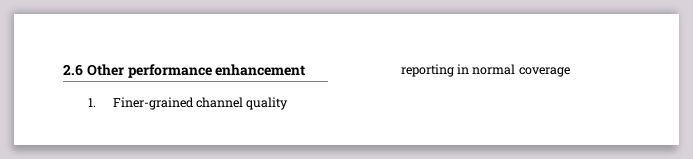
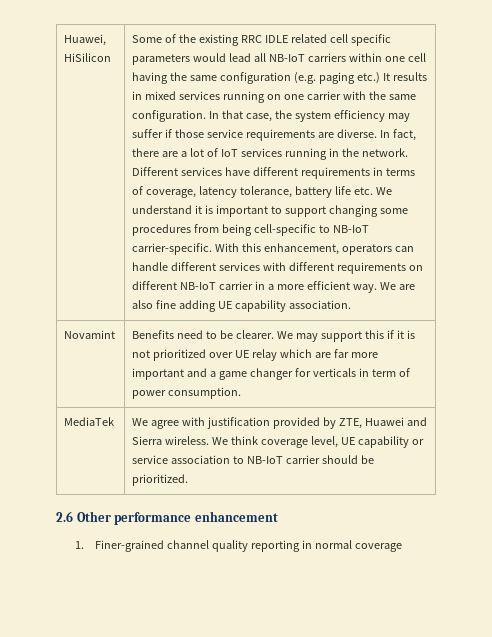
(63, 70) none -> [63,34,106,46] [63,53,111,62] [131,34,391,46] [131,53,426,65] [131,72,427,84] [131,91,416,103] [131,110,410,122] [131,129,416,141] [131,148,408,160] [131,167,415,179] [131,186,392,198] [131,205,408,217] [131,224,369,236] [131,243,414,255] [131,262,423,274] [131,281,415,293] [131,300,351,312] [63,330,115,339] [131,330,415,342] [131,349,378,361] [131,368,410,380] [131,387,241,399] [63,417,114,426] [131,417,427,429] [131,436,424,448] [131,455,374,464] [131,474,188,486] Huawei, HiSilicon | Some of the existing RRC IDLE related cell specific parameters would lead all NB-IoT carriers within one cell having the same configuration (e.g. paging etc.) It results in mixed services running on one carrier with the same configuration. In that case, the system efficiency may suffer if those service requirements are diverse. In fact, there are a lot of IoT services running in the network. Different services have different requirements in terms of coverage, latency tolerance, battery life etc. We understand it is important to support changing some procedures from being cell-specific to NB-IoT carrier-specific. With this enhancement, operators can handle different services with different requirements on different NB-IoT carrier in a more efficient way. We are also fine adding UE capability association. // Novamint | Benefits need to be clearer. We may support this if it is not prioritized over UE relay which are far more important and a game changer for verticals in term of power consumption. // MediaTek | We agree with justification provided by ZTE, Huawei and Sierra wireless. We think coverage level, UE capability or service association to NB-IoT carrier should be prioritized. //

